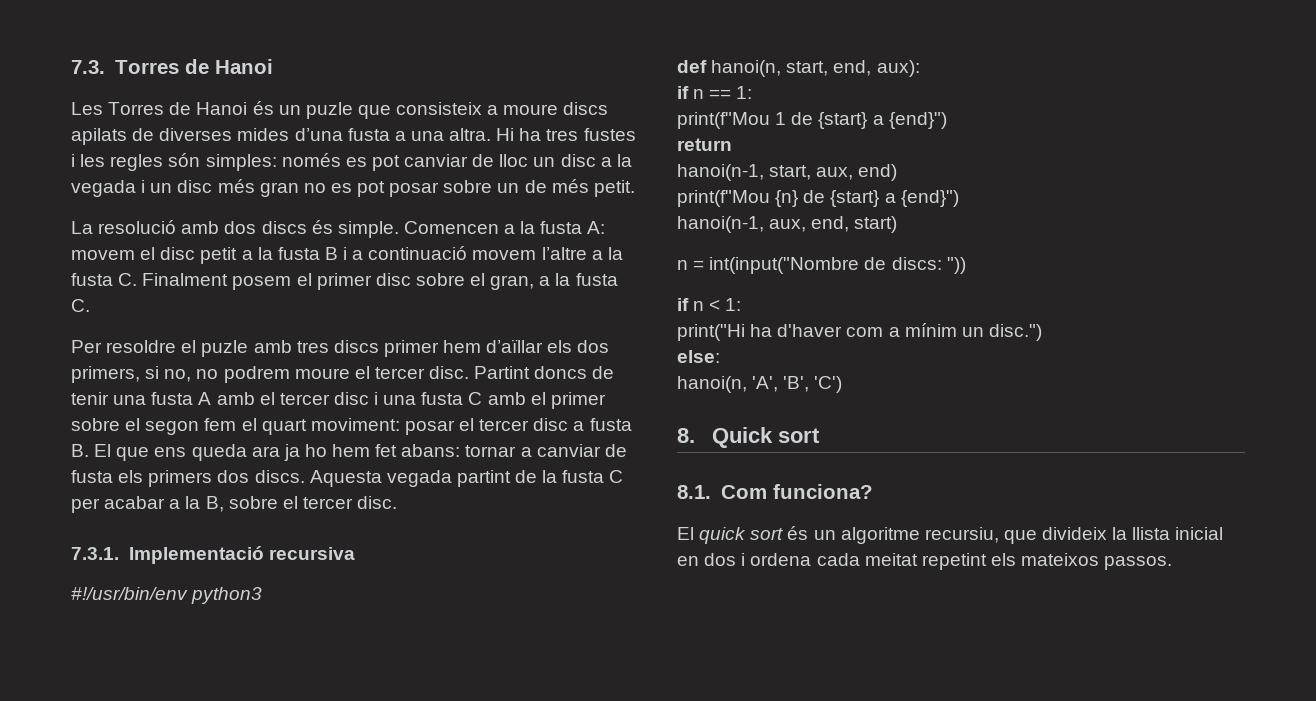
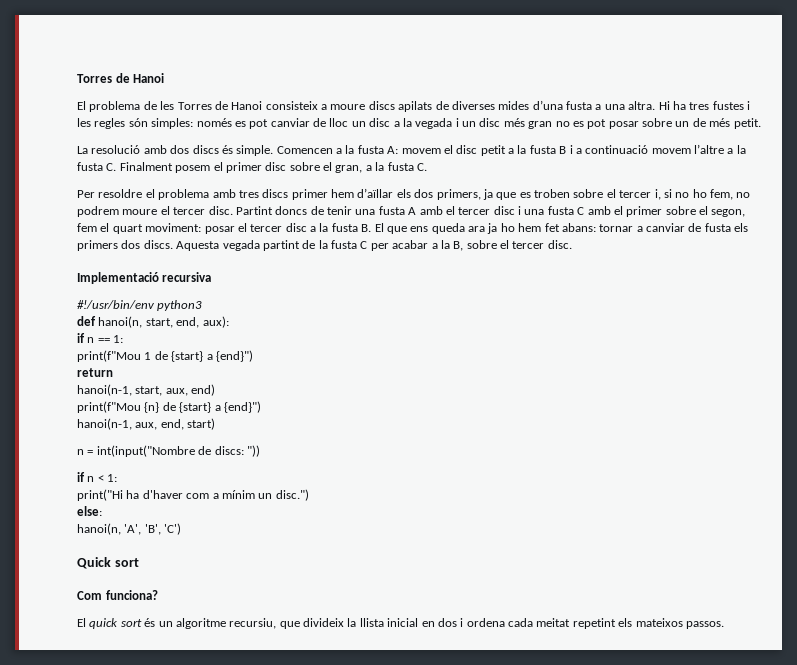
[71,60,105,74] 7.3. -> (77, 78) none
[71,101,391,119] Les Torres de Hanoi és un puzle que -> [77,101,263,112] El problema de les Torres de Hanoi
[201,340,249,357] puzle -> [158,189,210,200] problema
[145,366,192,382] si no, -> [482,189,733,200] ja que es troben sobre el tercer i, si no ho fem,
[145,421,200,435] segon -> [711,209,746,217] segon,
(585, 426) none -> [319,223,329,232] la
[71,547,119,560] 7.3.1. -> (572, 244) none
[677,428,695,443] 8. -> (182, 529) none
[677,485,711,499] 8.1. -> (139, 562) none

